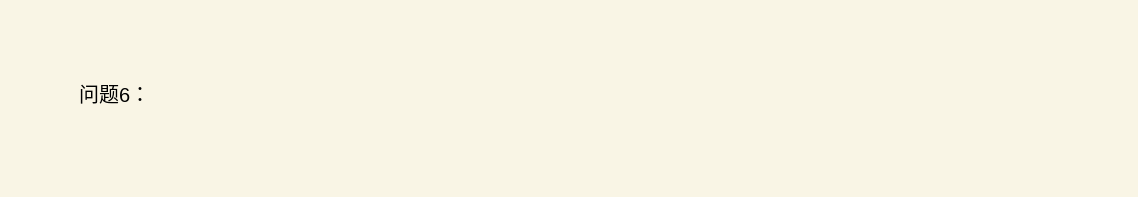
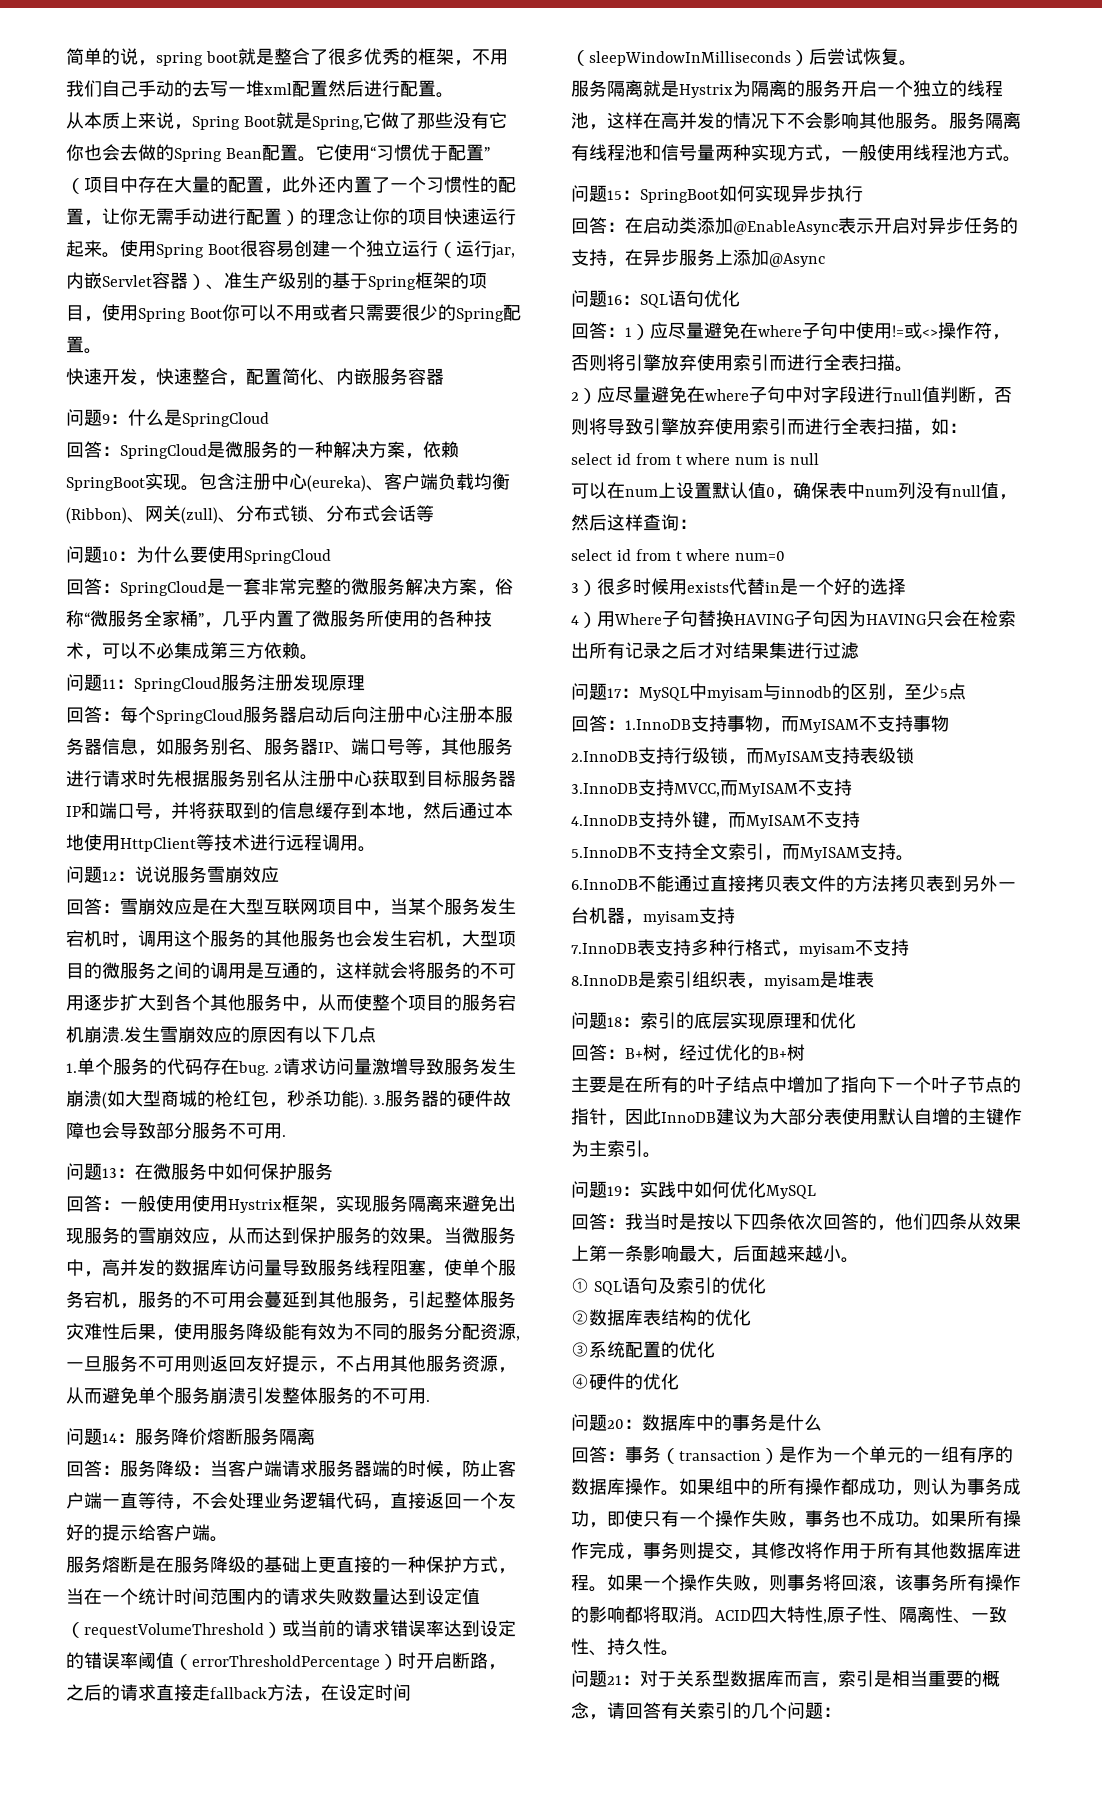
[79,84,130,104] 问题6 -> [66,48,508,66] [66,80,454,98] [66,112,507,130] [66,144,490,162] [66,176,516,194] [66,208,516,226] [66,240,515,259] [66,272,487,290] [66,304,521,322] [66,336,102,354] [66,368,444,386] [66,409,269,427] [66,441,459,459] [66,473,510,492] [66,505,434,524] [66,546,331,564] [66,578,513,596] [66,610,492,628] [66,642,318,660] [66,674,365,692] [66,706,513,724] [66,738,513,756] [66,770,516,787] [66,802,513,820] [66,834,376,852] [66,866,279,883] [66,898,516,916] [66,930,516,948] [66,962,516,980] [66,994,516,1012] [66,1026,376,1043] [66,1058,516,1076] [66,1090,511,1109] [66,1122,286,1139] [66,1163,333,1180] [66,1195,516,1213] [66,1227,516,1245] [66,1259,516,1277] [66,1291,516,1309] [66,1323,520,1341] [66,1355,516,1373] [66,1387,430,1404] [66,1428,315,1445] [66,1460,516,1478] [66,1492,516,1510] [66,1524,228,1542] [66,1556,516,1574] [66,1588,480,1605] [66,1620,516,1638] [66,1652,506,1670] [66,1684,411,1702] [571,48,917,66] [571,80,1003,98] [571,112,1021,130] [571,144,1021,162] [571,185,863,203] [571,217,1018,235] [571,249,825,267] [571,290,740,308] [571,322,1010,340] [571,354,913,372] [571,386,1012,404] [571,418,967,436] [571,453,820,465] [571,482,1017,500] [571,514,697,531] [571,549,786,561] [571,578,906,596] [571,610,1016,628] [571,642,859,659] [571,683,966,701] [571,715,949,733] [571,747,914,765] [571,779,852,797] [571,811,860,829] [571,843,914,861] [571,875,1016,892] [571,907,735,925] [571,939,909,957] [571,971,874,989] [571,1012,856,1029] [571,1044,805,1062] [571,1076,1021,1093] [571,1108,1022,1126] [571,1140,661,1158] [571,1181,816,1199] [571,1213,1021,1231] [571,1245,859,1263] [571,1277,766,1295] [571,1309,751,1326] [571,1341,715,1358] [571,1373,679,1390] [571,1414,822,1431] [571,1446,1013,1464] [571,1478,1021,1496] [571,1510,1021,1528] [571,1542,1021,1560] [571,1574,1021,1592] [571,1606,1007,1624] [571,1638,679,1656] [571,1670,1000,1688] [571,1702,823,1720] 简单的说，spring boot就是整合了很多优秀的框架，不用我们自己手动的去写一堆xml配置然后进行配置。 // 从本质上来说，Spring Boot就是Spring,它做了那些没有它你也会去做的Spring Bean配置。它使用“习惯优于配置”（项目中存在大量的配置，此外还内置了一个习惯性的配置，让你无需手动进行配置）的理念让你的项目快速运行起来。使用Spring Boot很容易创建一个独立运行（运行jar,内嵌Servlet容器）、准生产级别的基于Spring框架的项目，使用Spring Boot你可以不用或者只需要很少的Spring配置。 // 快速开发，快速整合，配置简化、内嵌服务容器 // 问题9：什么是SpringCloud // 回答：SpringCloud是微服务的一种解决方案，依赖SpringBoot实现。包含注册中心(eureka)、客户端负载均衡(Ribbon)、网关(zull)、分布式锁、分布式会话等 // 问题10：为什么要使用SpringCloud // 回答：SpringCloud是一套非常完整的微服务解决方案，俗称“微服务全家桶”，几乎内置了微服务所使用的各种技术，可以不必集成第三方依赖。 // 问题11：SpringCloud服务注册发现原理 // 回答：每个SpringCloud服务器启动后向注册中心注册本服务器信息，如服务别名、服务器IP、端口号等，其他服务进行请求时先根据服务别名从注册中心获取到目标服务器IP和端口号，并将获取到的信息缓存到本地，然后通过本地使用HttpClient等技术进行远程调用。 // 问题12：说说服务雪崩效应 // 回答：雪崩效应是在大型互联网项目中，当某个服务发生宕机时，调用这个服务的其他服务也会发生宕机，大型项目的微服务之间的调用是互通的，这样就会将服务的不可用逐步扩大到各个其他服务中，从而使整个项目的服务宕机崩溃.发生雪崩效应的原因有以下几点 // 1.单个服务的代码存在bug. 2请求访问量激增导致服务发生崩溃(如大型商城的枪红包，秒杀功能). 3.服务器的硬件故障也会导致部分服务不可用. // 问题13：在微服务中如何保护服务 // 回答：一般使用使用Hystrix框架，实现服务隔离来避免出现服务的雪崩效应，从而达到保护服务的效果。当微服务中，高并发的数据库访问量导致服务线程阻塞，使单个服务宕机，服务的不可用会蔓延到其他服务，引起整体服务灾难性后果，使用服务降级能有效为不同的服务分配资源,一旦服务不可用则返回友好提示，不占用其他服务资源，从而避免单个服务崩溃引发整体服务的不可用. // 问题14：服务降价熔断服务隔离 // 回答：服务降级：当客户端请求服务器端的时候，防止客户端一直等待，不会处理业务逻辑代码，直接返回一个友好的提示给客户端。 // 服务熔断是在服务降级的基础上更直接的一种保护方式，当在一个统计时间范围内的请求失败数量达到设定值（requestVolumeThreshold）或当前的请求错误率达到设定的错误率阈值（errorThresholdPercentage）时开启断路，之后的请求直接走fallback方法，在设定时间（sleepWindowInMilliseconds）后尝试恢复。 // 服务隔离就是Hystrix为隔离的服务开启一个独立的线程池，这样在高并发的情况下不会影响其他服务。服务隔离有线程池和信号量两种实现方式，一般使用线程池方式。 // 问题15：SpringBoot如何实现异步执行 // 回答：在启动类添加@EnableAsync表示开启对异步任务的支持，在异步服务上添加@Async // 问题16：SQL语句优化 // 回答：1）应尽量避免在where子句中使用!=或<>操作符，否则将引擎放弃使用索引而进行全表扫描。 // 2）应尽量避免在where子句中对字段进行null值判断，否则将导致引擎放弃使用索引而进行全表扫描，如： // select id from t where num is null // 可以在num上设置默认值0，确保表中num列没有null值，然后这样查询： // select id from t where num=0 // 3）很多时候用exists代替in是一个好的选择 // 4）用Where子句替换HAVING子句因为HAVING只会在检索出所有记录之后才对结果集进行过滤 // 问题17：MySQL中myisam与innodb的区别，至少5点 // 回答：1.InnoDB支持事物，而MyISAM不支持事物 // 2.InnoDB支持行级锁，而MyISAM支持表级锁 // 3.InnoDB支持MVCC,而MyISAM不支持 // 4.InnoDB支持外键，而MyISAM不支持 // 5.InnoDB不支持全文索引，而MyISAM支持。 // 6.InnoDB不能通过直接拷贝表文件的方法拷贝表到另外一台机器，myisam支持 // 7.InnoDB表支持多种行格式，myisam不支持 // 8.InnoDB是索引组织表，myisam是堆表 // 问题18：索引的底层实现原理和优化 // 回答：B+树，经过优化的B+树 // 主要是在所有的叶子结点中增加了指向下一个叶子节点的指针，因此InnoDB建议为大部分表使用默认自增的主键作为主索引。 // 问题19：实践中如何优化MySQL // 回答：我当时是按以下四条依次回答的，他们四条从效果上第一条影响最大，后面越来越小。 // ① SQL语句及索引的优化 // ②数据库表结构的优化 // ③系统配置的优化 // ④硬件的优化 // 问题20：数据库中的事务是什么 // 回答：事务（transaction）是作为一个单元的一组有序的数据库操作。如果组中的所有操作都成功，则认为事务成功，即使只有一个操作失败，事务也不成功。如果所有操作完成，事务则提交，其修改将作用于所有其他数据库进程。如果一个操作失败，则事务将回滚，该事务所有操作的影响都将取消。ACID四大特性,原子性、隔离性、一致性、持久性。 // 问题21：对于关系型数据库而言，索引是相当重要的概念，请回答有关索引的几个问题

